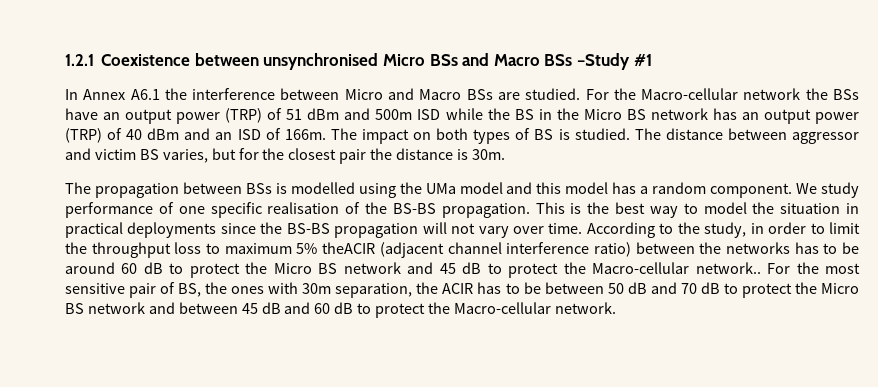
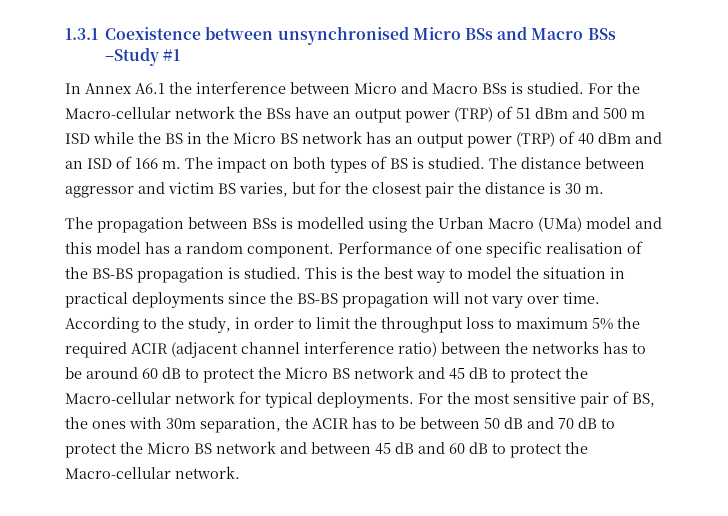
[65,54,94,66] 1.2.1 -> [65,28,98,40] 1.3.1
[497,92,520,100] are -> [511,82,523,94] is
[375,109,413,120] 500m -> [603,108,645,119] 500 m
[284,129,326,140] 166m. -> [135,158,181,169] 166 m.
[471,149,505,160] 30m. -> [565,183,604,194] 30 m.
[425,183,456,194] UMa -> [438,217,582,232] Urban Macro (UMa)
[796,182,860,198] [65,202,153,218] We study performance -> [338,241,432,254] Performance
[441,203,530,218] propagation. -> [137,267,301,283] propagation is studied.
[322,242,376,254] theACIR -> [617,317,640,329] [65,342,168,358] the required ACIR
[695,262,761,274] network.. -> [175,391,414,408] network for typical deployments.

